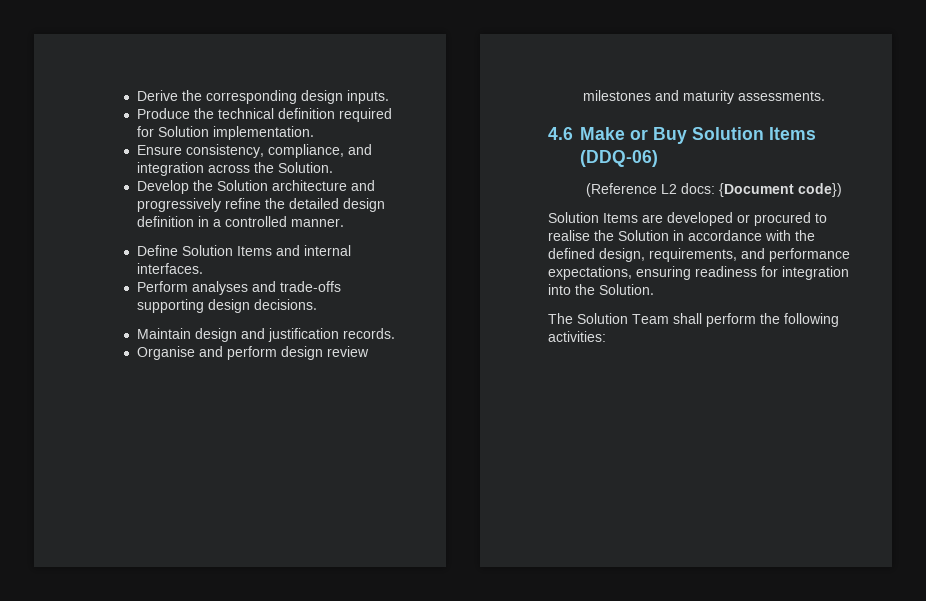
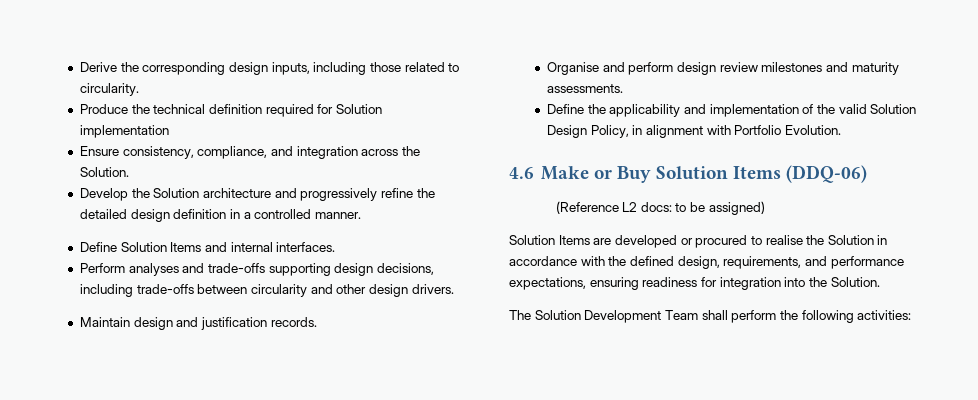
[346,90,389,104] inputs. -> [271,62,460,75] [80,83,140,96] inputs, including those related to circularity.
[212,126,314,140] implementation. -> [80,125,170,138] implementation
[253,299,317,310] decisions. -> [376,263,434,275] [80,284,454,297] decisions, including trade-offs between circularity and other design drivers.
(825, 96) none -> [547,104,917,117] [547,125,841,138] // Define the applicability and implementation of the valid Solution Design Policy, in alignment with Portfolio Evolution.
[719,183,843,197] {Document code}) -> [675,201,765,215] to be assigned)
(628, 318) none -> [584,310,662,323] Development

